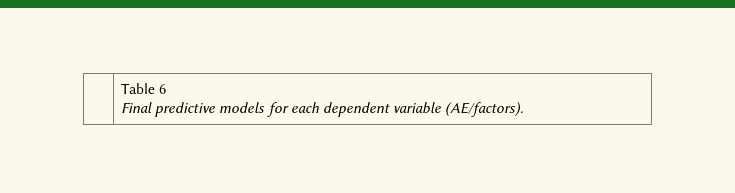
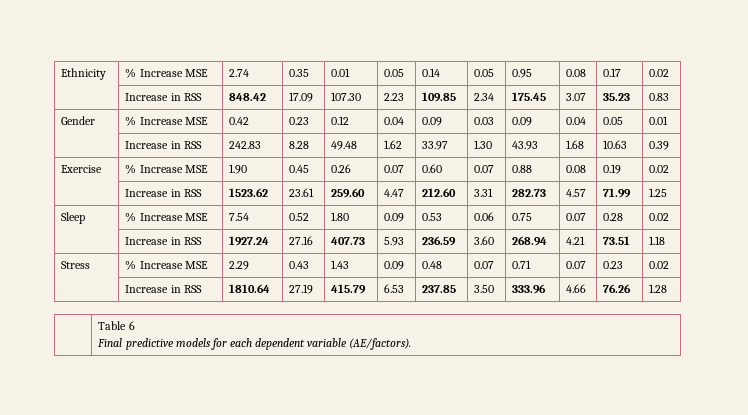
(121, 88) none -> [61,68,107,80] [125,68,208,78] [229,69,250,77] [289,69,310,77] [331,68,351,77] [384,69,405,77] [422,68,441,77] [474,69,495,77] [512,69,533,78] [566,69,587,77] [603,68,622,77] [649,69,670,77] [125,93,202,101] [229,93,267,101] [289,92,314,102] [331,92,362,101] [384,93,405,101] [422,92,457,102] [474,93,495,101] [512,92,547,101] [566,93,587,101] [603,93,631,101] [649,93,670,101] [61,116,96,125] [125,116,208,126] [229,117,250,125] [289,117,310,125] [331,116,350,125] [384,117,405,125] [422,117,443,126] [474,117,495,125] [512,117,533,126] [566,117,587,125] [603,117,624,125] [649,116,669,125] [125,141,202,149] [229,141,262,149] [289,141,310,149] [331,141,358,150] [384,140,403,149] [422,141,449,150] [474,140,493,149] [512,141,539,150] [566,140,585,149] [603,140,628,149] [649,141,670,150] [61,165,103,173] [125,164,208,174] [229,164,248,174] [289,165,310,173] [331,164,352,173] [384,165,405,173] [422,164,443,173] [474,165,495,173] [512,165,533,173] [566,165,587,173] [603,164,622,174] [649,165,670,173] [125,189,202,197] [229,188,269,197] [289,188,315,197] [331,188,366,198] [384,189,405,197] [422,188,457,197] [474,188,494,197] [512,189,547,197] [566,189,587,197] [603,188,632,198] [649,188,668,197] [61,212,86,224] [125,212,208,222] [229,213,250,221] [289,213,310,221] [331,212,350,221] [384,213,405,222] [422,213,443,221] [474,212,495,221] [512,213,533,221] [566,213,587,221] [603,213,624,221] [649,213,670,221] [125,237,202,245] [229,236,270,246] [289,236,314,245] [331,237,366,245] [384,237,405,246] [422,236,457,246] [474,236,495,245] [512,236,548,246] [566,236,586,245] [603,236,631,245] [649,236,666,245] [61,261,91,269] [125,260,208,270] [229,261,250,270] [289,261,310,269] [331,260,350,269] [384,261,405,270] [422,261,443,269] [474,261,495,269] [512,260,532,269] [566,261,587,269] [603,261,624,269] [649,261,670,269] [125,285,202,293] [229,284,271,293] [289,284,314,294] [331,284,367,294] [384,284,405,293] [422,285,457,293] [474,285,495,293] [512,284,547,294] [566,284,587,293] [603,284,632,293] [649,284,668,293] Ethnicity | % Increase MSE | 2.74 | 0.35 | 0.01 | 0.05 | 0.14 | 0.05 | 0.95 | 0.08 | 0.17 | 0.02 // | Increase in RSS | 848.42 | 17.09 | 107.30 | 2.23 | 109.85 | 2.34 | 175.45 | 3.07 | 35.23 | 0.83 // Gender | % Increase MSE | 0.42 | 0.23 | 0.12 | 0.04 | 0.09 | 0.03 | 0.09 | 0.04 | 0.05 | 0.01 // | Increase in RSS | 242.83 | 8.28 | 49.48 | 1.62 | 33.97 | 1.30 | 43.93 | 1.68 | 10.63 | 0.39 // Exercise | % Increase MSE | 1.90 | 0.45 | 0.26 | 0.07 | 0.60 | 0.07 | 0.88 | 0.08 | 0.19 | 0.02 // | Increase in RSS | 1523.62 | 23.61 | 259.60 | 4.47 | 212.60 | 3.31 | 282.73 | 4.57 | 71.99 | 1.25 // Sleep | % Increase MSE | 7.54 | 0.52 | 1.80 | 0.09 | 0.53 | 0.06 | 0.75 | 0.07 | 0.28 | 0.02 // | Increase in RSS | 1927.24 | 27.16 | 407.73 | 5.93 | 236.59 | 3.60 | 268.94 | 4.21 | 73.51 | 1.18 // Stress | % Increase MSE | 2.29 | 0.43 | 1.43 | 0.09 | 0.48 | 0.07 | 0.71 | 0.07 | 0.23 | 0.02 // | Increase in RSS | 1810.64 | 27.19 | 415.79 | 6.53 | 237.85 | 3.50 | 333.96 | 4.66 | 76.26 | 1.28 //

